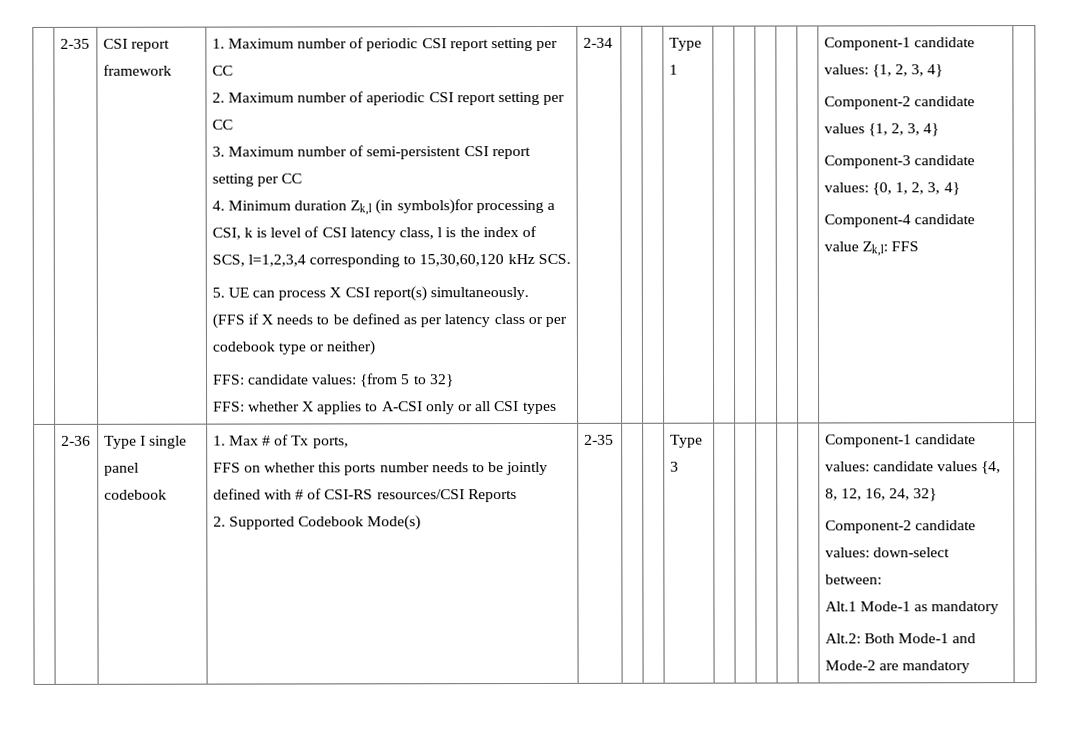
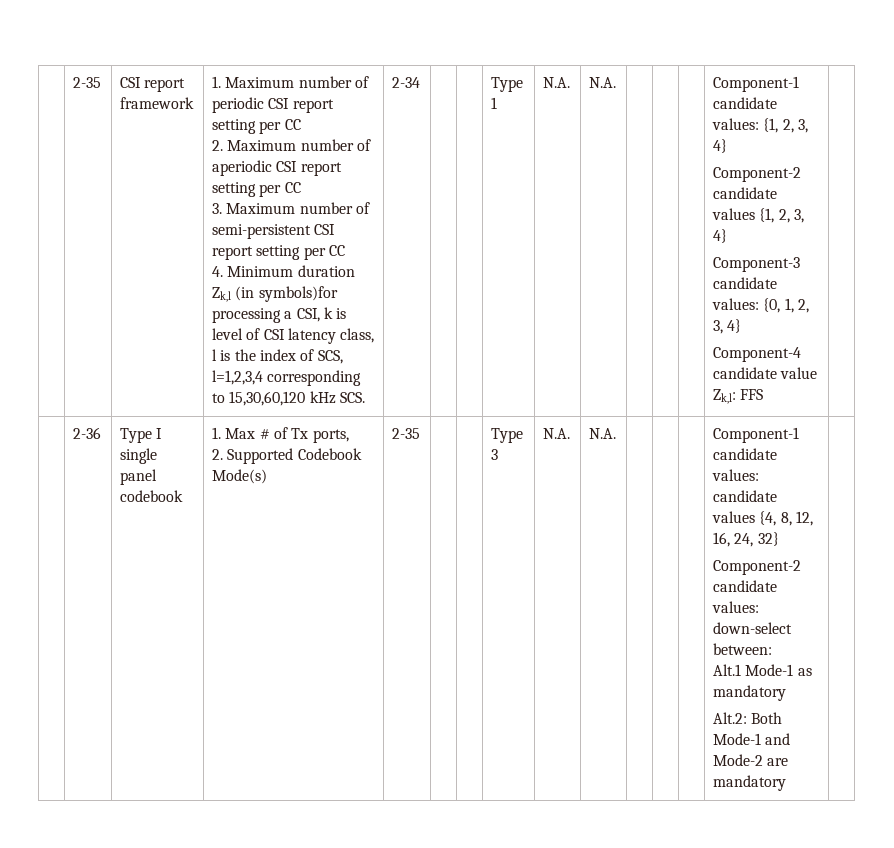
[211,286,529,302] [211,313,567,329] [211,340,376,356] [212,373,454,388] [212,401,557,415] // 5. UE can process X CSI report(s) simultaneously. // (FFS if X needs to be defined as per latency class or per codebook type or neither) // FFS: candidate values: {from 5 to 32} // FFS: whether X applies to A-CSI only or all CSI types -> (365, 397) none
(678, 69) | -> [543,77,571,88] [589,77,617,88] N.A. | N.A.
[212,461,549,476] [212,488,517,503] // FFS on whether this ports number needs to be jointly defined with # of CSI-RS resources/CSI Reports -> (349, 436) none
(679, 466) | -> [543,428,571,439] [589,428,617,439] N.A. | N.A.

